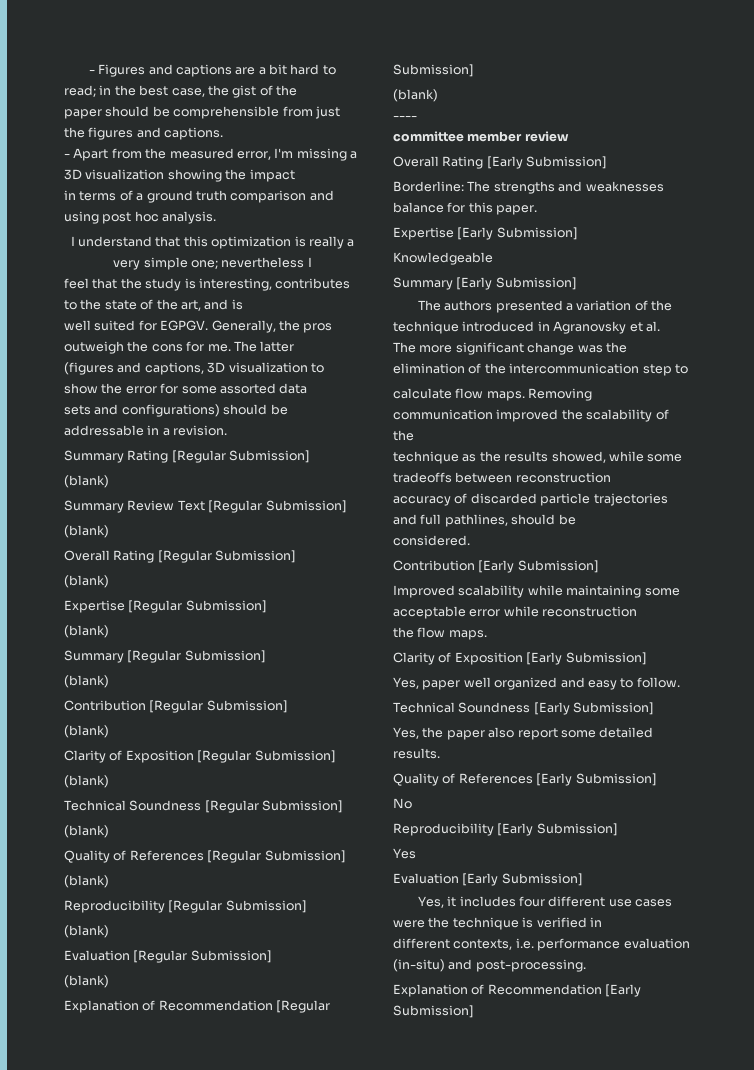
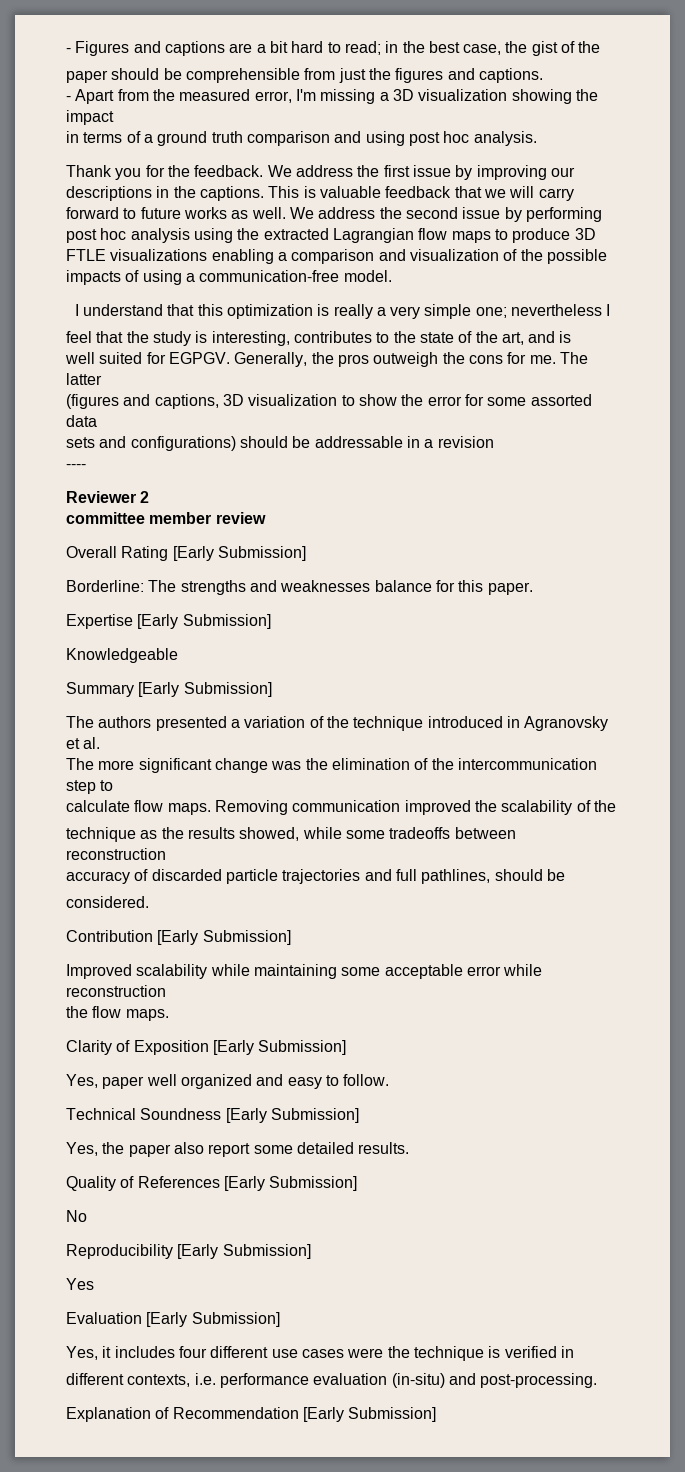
(217, 217) none -> [66,165,575,180] [66,186,574,201] [66,207,602,222] [66,228,596,243] [66,249,607,264] [66,270,392,285] // Thank you for the feedback. We address the first issue by improving our descriptions in the captions. This is valuable feedback that we will carry forward to future works as well. We address the second issue by performing post hoc analysis using the extracted Lagrangian flow maps to produce 3D FTLE visualizations enabling a comparison and visualization of the possible impacts of using a communication-free model.
[173,425,228,436] [64,450,311,463] [64,475,109,488] [64,500,347,513] [64,525,109,538] [64,550,297,563] [64,575,109,588] [64,600,267,613] [64,625,109,638] [64,650,266,663] [64,675,109,688] [64,700,288,713] [64,725,109,738] [64,750,336,763] [64,775,109,788] [64,800,344,813] [64,825,109,838] [64,850,346,863] [64,875,109,888] [64,900,307,913] [64,925,109,938] [64,950,272,963] [64,975,109,988] [64,1000,331,1013] [393,64,474,77] [393,89,438,102] revision. // Summary Rating [Regular Submission] // (blank) // Summary Review Text [Regular Submission] // (blank) // Overall Rating [Regular Submission] // (blank) // Expertise [Regular Submission] // (blank) // Summary [Regular Submission] // (blank) // Contribution [Regular Submission] // (blank) // Clarity of Exposition [Regular Submission] // (blank) // Technical Soundness [Regular Submission] // (blank) // Quality of References [Regular Submission] // (blank) // Reproducibility [Regular Submission] // (blank) // Evaluation [Regular Submission] // (blank) // Explanation of Recommendation [Regular Submission] // (blank) -> [437,436,494,448] revision
(417, 118) none -> [66,491,150,503] // Reviewer 2

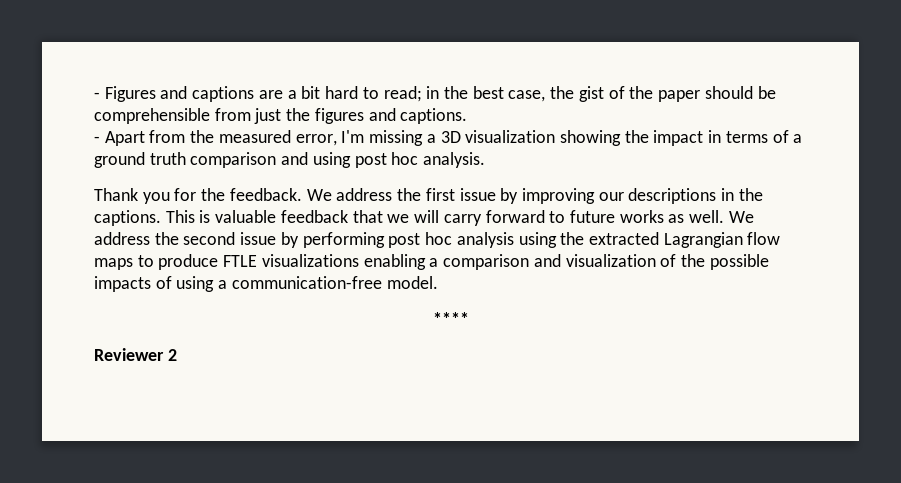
(601, 47) // -> (654, 92) none
(114, 117) // -> (704, 138) none
[574,228,596,240] 3D -> (219, 262) none
[74,304,611,319] [66,331,572,346] [65,352,588,367] [66,373,102,385] [66,394,592,409] [66,415,97,427] [66,436,494,451] [66,464,86,469] [66,491,150,503] [66,512,266,524] [66,546,306,561] [66,580,533,595] [66,614,271,629] [66,648,178,663] [66,682,272,697] [66,716,609,731] [66,737,101,749] [66,758,597,773] [66,780,114,794] [66,800,616,815] [66,827,516,842] [66,848,166,860] [66,869,565,884] [66,896,149,908] [66,930,291,945] [66,964,543,979] [66,985,166,997] [66,1006,169,1021] [66,1040,347,1055] [66,1074,390,1089] [66,1108,359,1123] [66,1142,410,1157] [66,1176,358,1191] [66,1210,87,1222] [66,1244,311,1259] [66,1278,94,1290] [66,1312,280,1327] [66,1346,574,1361] [66,1373,598,1388] [66,1407,437,1422] I understand that this optimization is really a very simple one; nevertheless I // feel that the study is interesting, contributes to the state of the art, and is // well suited for EGPGV. Generally, the pros outweigh the cons for me. The latter // (figures and captions, 3D visualization to show the error for some assorted data // sets and configurations) should be addressable in a revision // ---- // Reviewer 2 // committee member review // Overall Rating [Early Submission] // Borderline: The strengths and weaknesses balance for this paper. // Expertise [Early Submission] // Knowledgeable // Summary [Early Submission] // The authors presented a variation of the technique introduced in Agranovsky et al. // The more significant change was the elimination of the intercommunication step to // calculate flow maps. Removing communication improved the scalability of the // technique as the results showed, while some tradeoffs between reconstruction // accuracy of discarded particle trajectories and full pathlines, should be // considered. // Contribution [Early Submission] // Improved scalability while maintaining some acceptable error while reconstruction // the flow maps. // Clarity of Exposition [Early Submission] // Yes, paper well organized and easy to follow. // Technical Soundness [Early Submission] // Yes, the paper also report some detailed results. // Quality of References [Early Submission] // No // Reproducibility [Early Submission] // Yes // Evaluation [Early Submission] // Yes, it includes four different use cases were the technique is verified in // different contexts, i.e. performance evaluation (in-situ) and post-processing. // Explanation of Recommendation [Early Submission] -> [432,312,469,325] [94,348,177,361] **** // Reviewer 2

